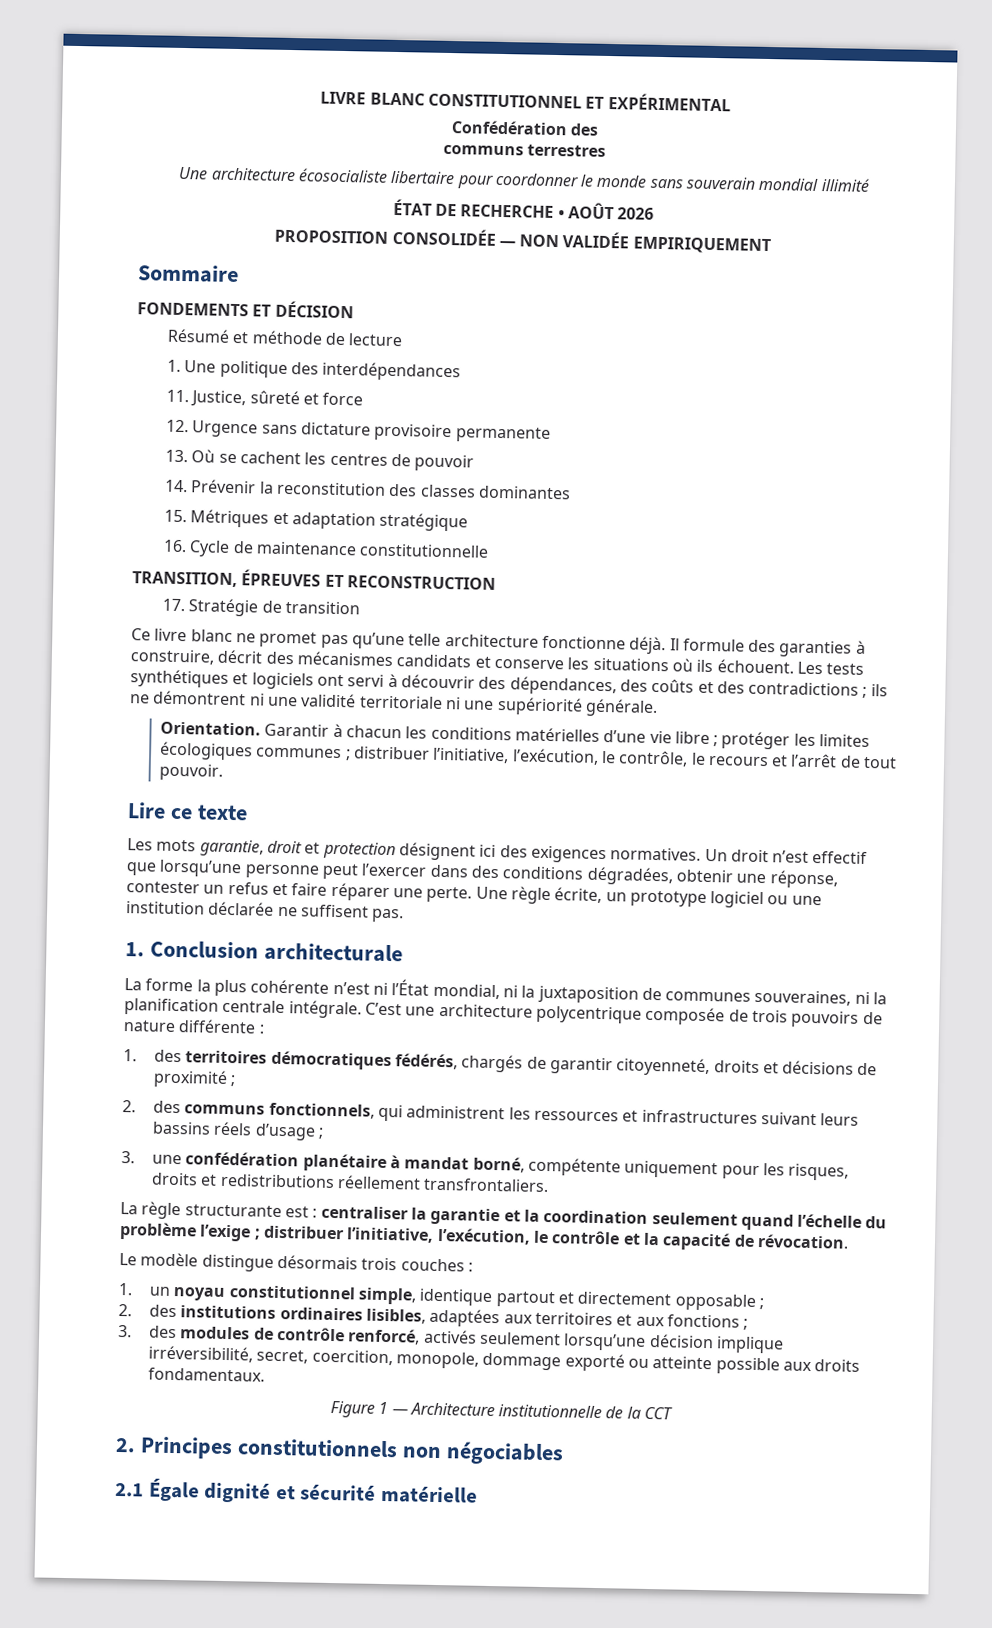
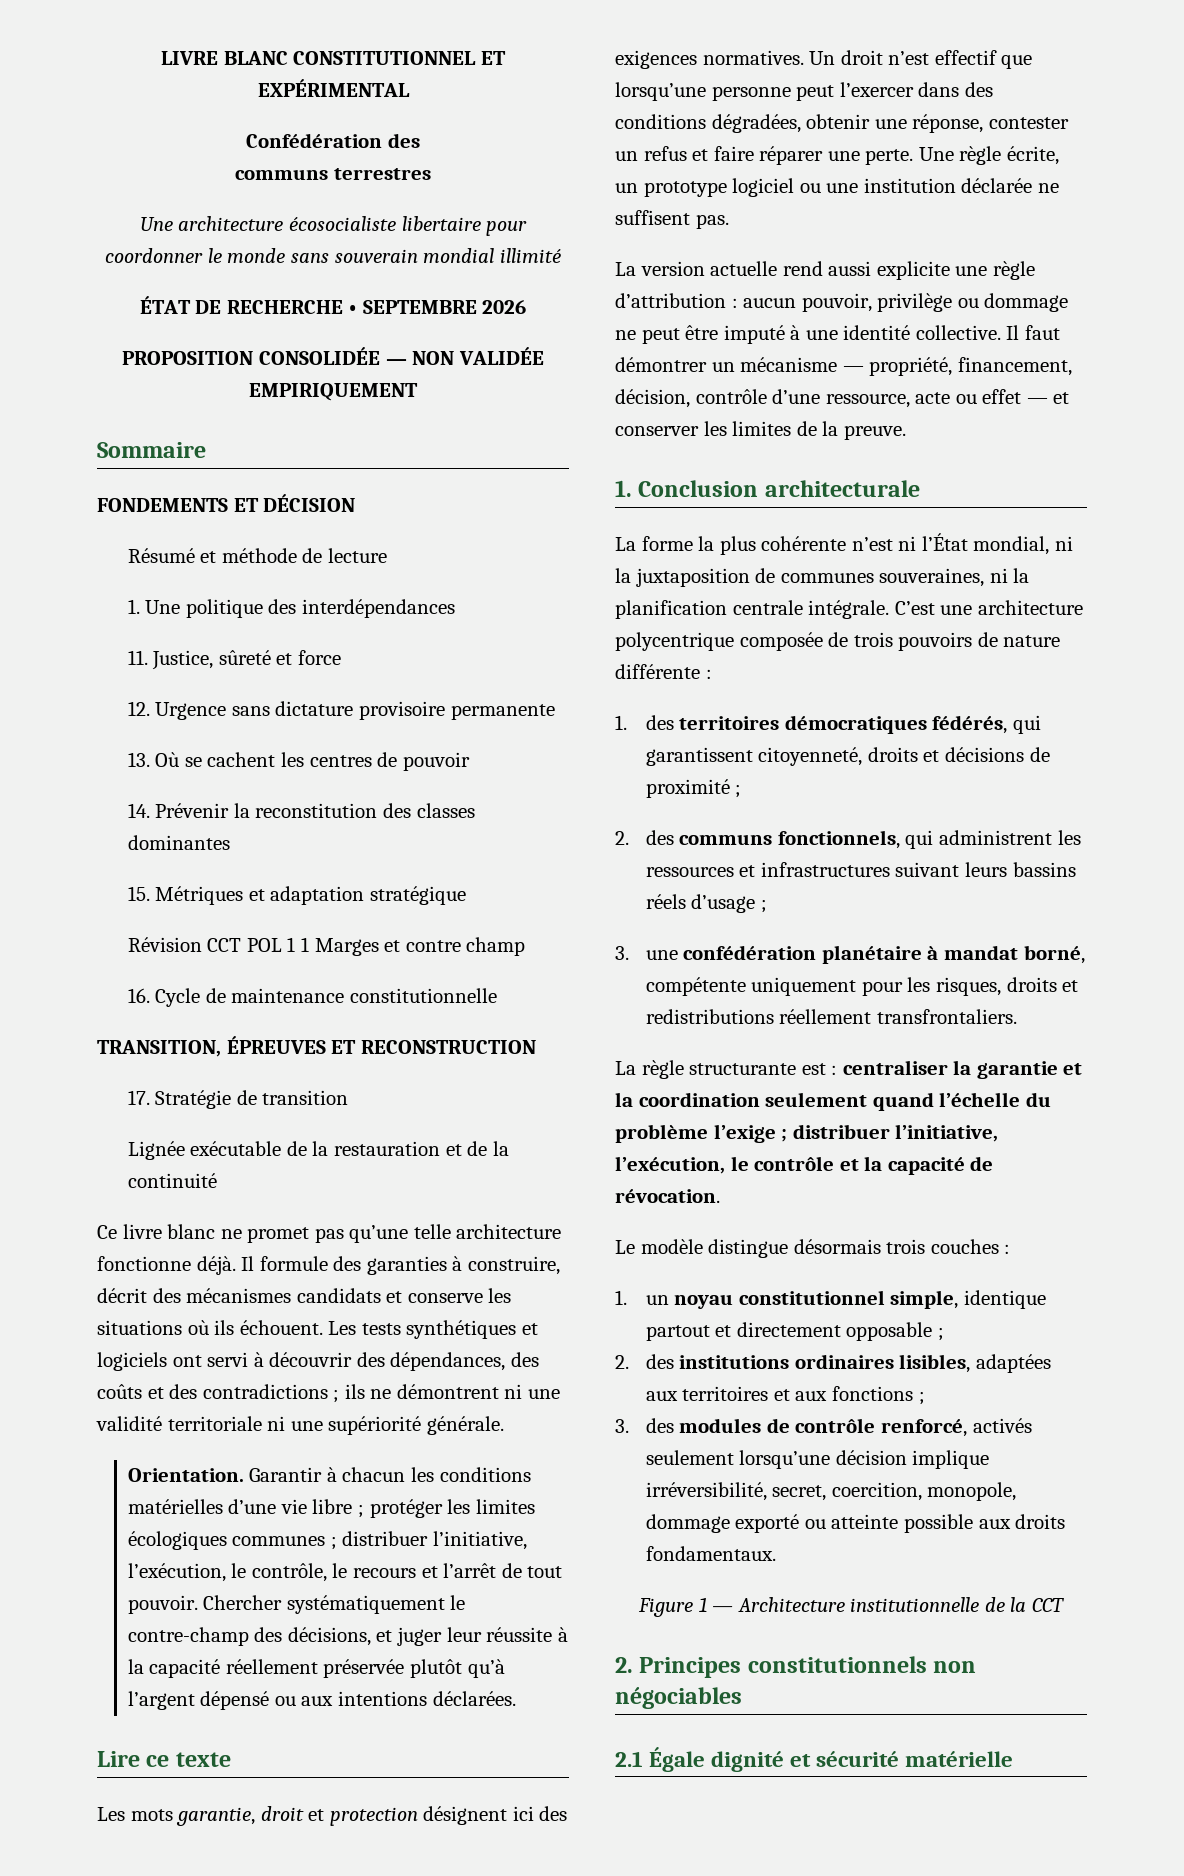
[567,202,614,220] AOÛT -> [362,300,477,314] SEPTEMBRE
(469, 522) none -> [127,937,526,956] // Révision CCT POL 1 1 Marges et contre champ
(360, 607) none -> [127,1141,509,1160] [127,1173,217,1188] // Lignée exécutable de la restauration et de la continuité
(223, 772) none -> [203,1595,466,1614] [127,1627,568,1646] [127,1659,505,1678] [127,1691,516,1710] Chercher systématiquement le contre-champ des décisions, et juger leur réussite à la capacité réellement préservée plutôt qu’à l’argent dépensé ou aux intentions déclarées.
(405, 915) none -> [615,261,1035,280] [615,293,1069,312] [615,325,1060,344] [615,357,1072,376] [615,389,1070,408] [615,421,906,440] // La version actuelle rend aussi explicite une règle d’attribution : aucun pouvoir, privilège ou dommage ne peut être imputé à une identité collective. Il faut démontrer un mécanisme — propriété, financement, décision, contrôle d’une ressource, acte ou effet — et conserver les limites de la preuve.
[461,1054,613,1075] chargés de garantir -> [1013,715,1042,734] [645,747,753,766] qui garantissent

